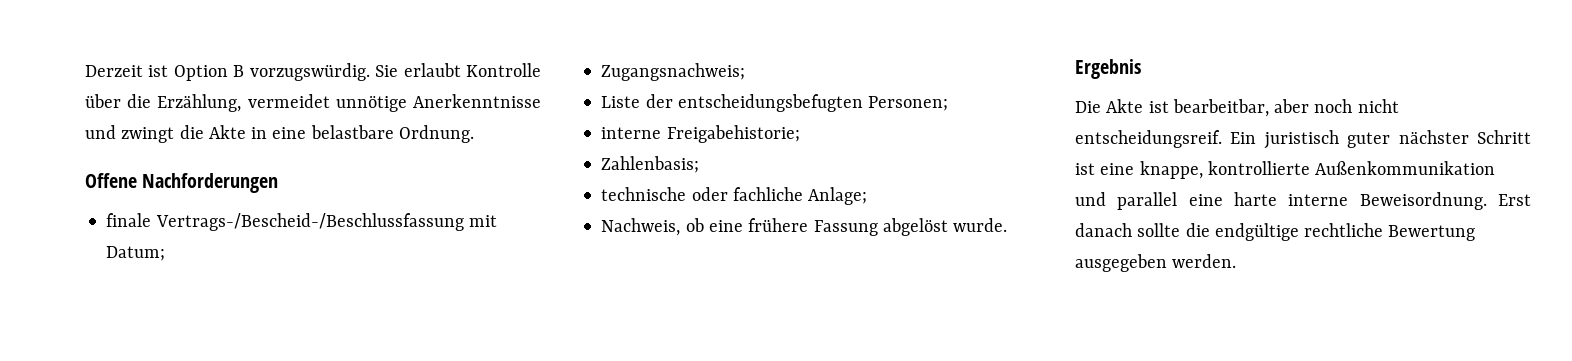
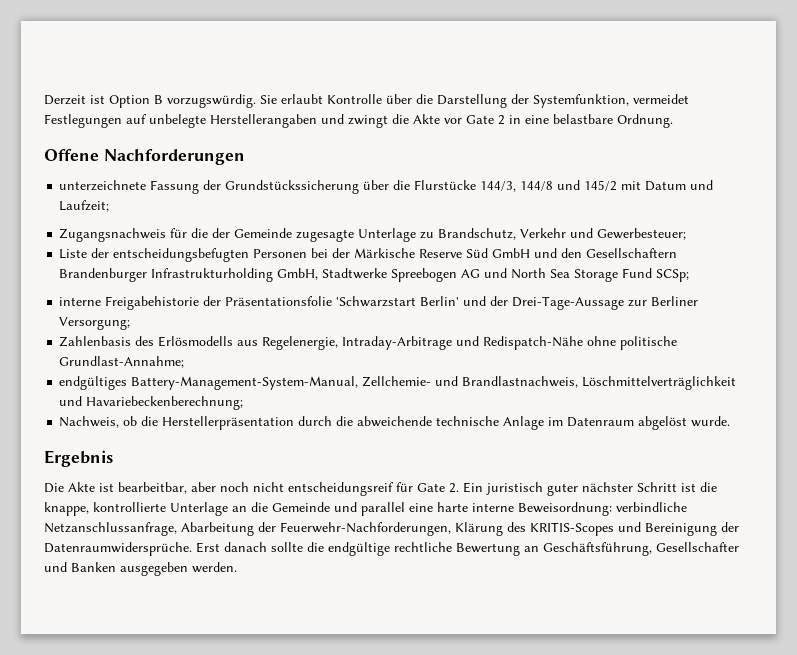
[157,94,541,112] Erzählung, vermeidet unnötige Anerkenntnisse -> [437,94,689,108] [44,114,317,128] Darstellung der Systemfunktion, vermeidet Festlegungen auf unbelegte Herstellerangaben
(246, 132) none -> [444,115,505,125] vor Gate 2
[106,213,497,231] [106,246,166,261] [601,63,746,81] [601,94,949,112] [601,125,800,143] [601,156,700,173] [601,187,868,205] [601,218,878,236] finale Vertrags-/Bescheid-/Beschlussfassung mit Datum; // Zugangsnachweis; // Liste der entscheidungsbefugten Personen; // interne Freigabehistorie; // Zahlenbasis; // technische oder fachliche Anlage; // Nachweis, ob eine frühere Fassung -> [59,180,714,194] [59,200,110,212] [59,228,687,242] [59,248,678,262] [59,268,690,282] [59,296,699,310] [59,317,131,330] [59,336,678,350] [59,356,185,368] [59,376,737,390] [59,396,244,410] [59,416,635,430] unterzeichnete Fassung der Grundstückssicherung über die Flurstücke 144/3, 144/8 und 145/2 mit Datum und Laufzeit; // Zugangsnachweis für die der Gemeinde zugesagte Unterlage zu Brandschutz, Verkehr und Gewerbesteuer; // Liste der entscheidungsbefugten Personen bei der Märkische Reserve Süd GmbH und den Gesellschaftern Brandenburger Infrastrukturholding GmbH, Stadtwerke Spreebogen AG und North Sea Storage Fund SCSp; // interne Freigabehistorie der Präsentationsfolie 'Schwarzstart Berlin' und der Drei-Tage-Aussage zur Berliner Versorgung; // Zahlenbasis des Erlösmodells aus Regelenergie, Intraday-Arbitrage und Redispatch-Nähe ohne politische Grundlast-Annahme; // endgültiges Battery-Management-System-Manual, Zellchemie- und Brandlastnachweis, Löschmittelverträglichkeit und Havariebeckenberechnung; // Nachweis, ob die Herstellerpräsentation durch die abweichende technische Anlage im Datenraum
[1075,130,1222,148] entscheidungsreif. -> [288,482,459,496] entscheidungsreif für Gate 2.
[1100,163,1135,175] eine -> [700,482,717,492] die
[1315,161,1496,175] Außenkommunikation -> [170,502,330,516] Unterlage an die Gemeinde
[1359,192,1487,210] Beweisordnung. -> [518,502,687,516] [44,522,739,536] [44,542,192,556] Beweisordnung: verbindliche Netzanschlussanfrage, Abarbeitung der Feuerwehr-Nachforderungen, Klärung des KRITIS-Scopes und Bereinigung der Datenraumwidersprüche.
(1476, 233) none -> [524,542,739,556] [44,562,116,572] an Geschäftsführung, Gesellschafter und Banken

